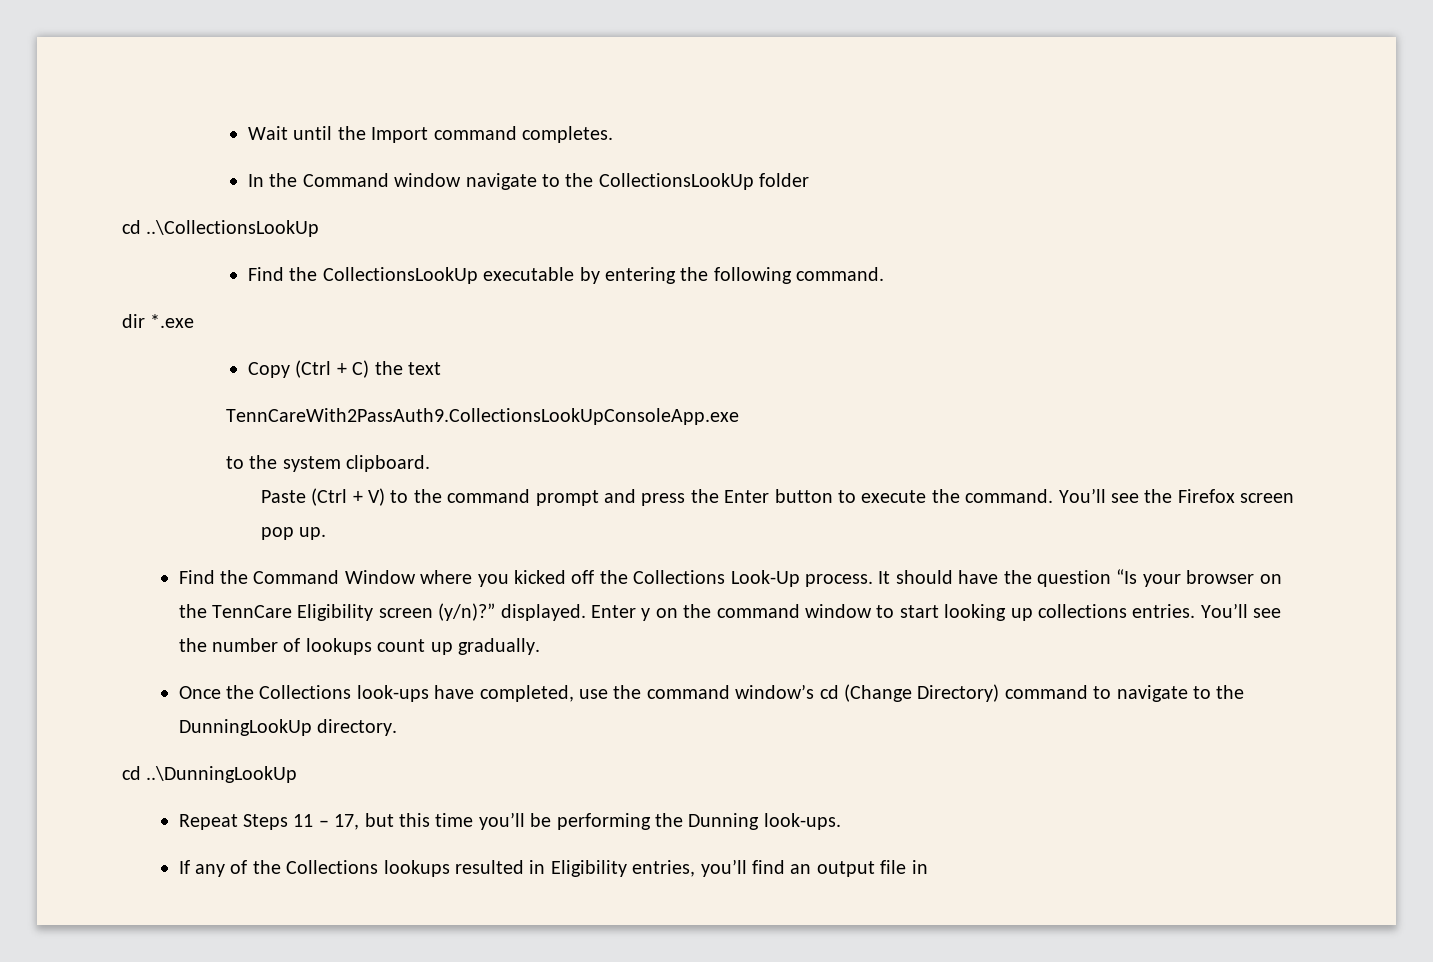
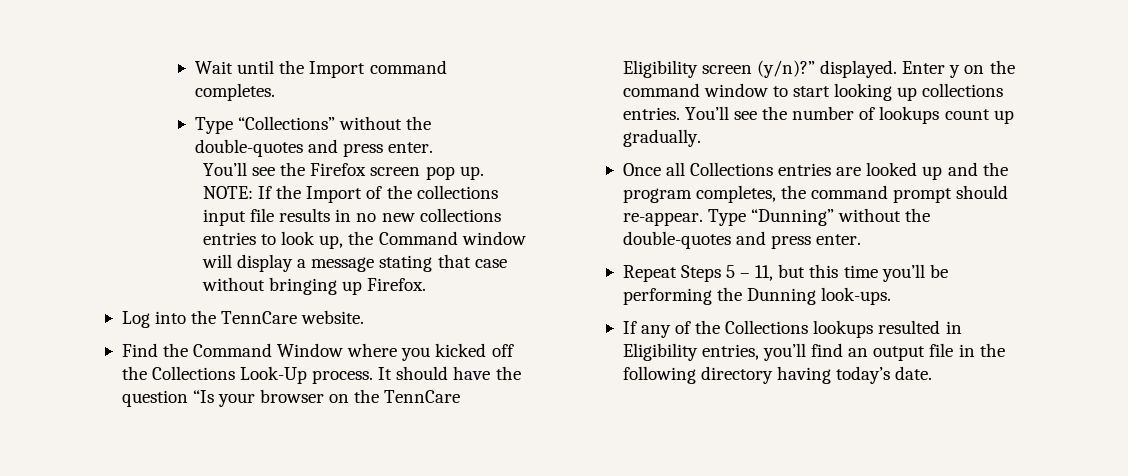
[248,173,810,190] [122,220,320,237] [248,267,885,284] [122,314,195,328] [248,360,442,378] [226,408,740,425] [226,455,431,472] [260,488,1054,506] In the Command window navigate to the CollectionsLookUp folder // cd ..\CollectionsLookUp // Find the CollectionsLookUp executable by entering the following command. // dir *.exe // Copy (Ctrl + C) the text // TennCareWith2PassAuth9.CollectionsLookUpConsoleApp.exe // to the system clipboard. // Paste (Ctrl + V) to the command prompt and press the Enter button to execute the command. -> [195,116,432,134] [195,139,434,157] Type “Collections” without the double-quotes and press enter. //
(327, 533) none -> [202,185,498,203] [202,208,501,226] [202,231,526,249] [201,254,507,272] [201,277,427,295] [121,310,365,328] NOTE: If the Import of the collections input file results in no new collections entries to look up, the Command window will display a message stating that case without bringing up Firefox. // Log into the TennCare website.
[226,684,1245,702] [178,719,398,736] [122,766,298,783] the Collections look-ups have completed, use the command window’s cd (Change Directory) command to navigate to the DunningLookUp directory. // cd ..\DunningLookUp -> [665,162,1008,180] [622,185,1009,203] [622,208,931,226] [622,231,861,249] all Collections entries are looked up and the program completes, the command prompt should re-appear. Type “Dunning” without the double-quotes and press enter.
[293,814,360,830] 11 – 17, -> [725,265,774,281] 5 – 11,
(928, 867) none -> [979,343,1005,357] [622,366,933,384] the following directory having today’s date.

